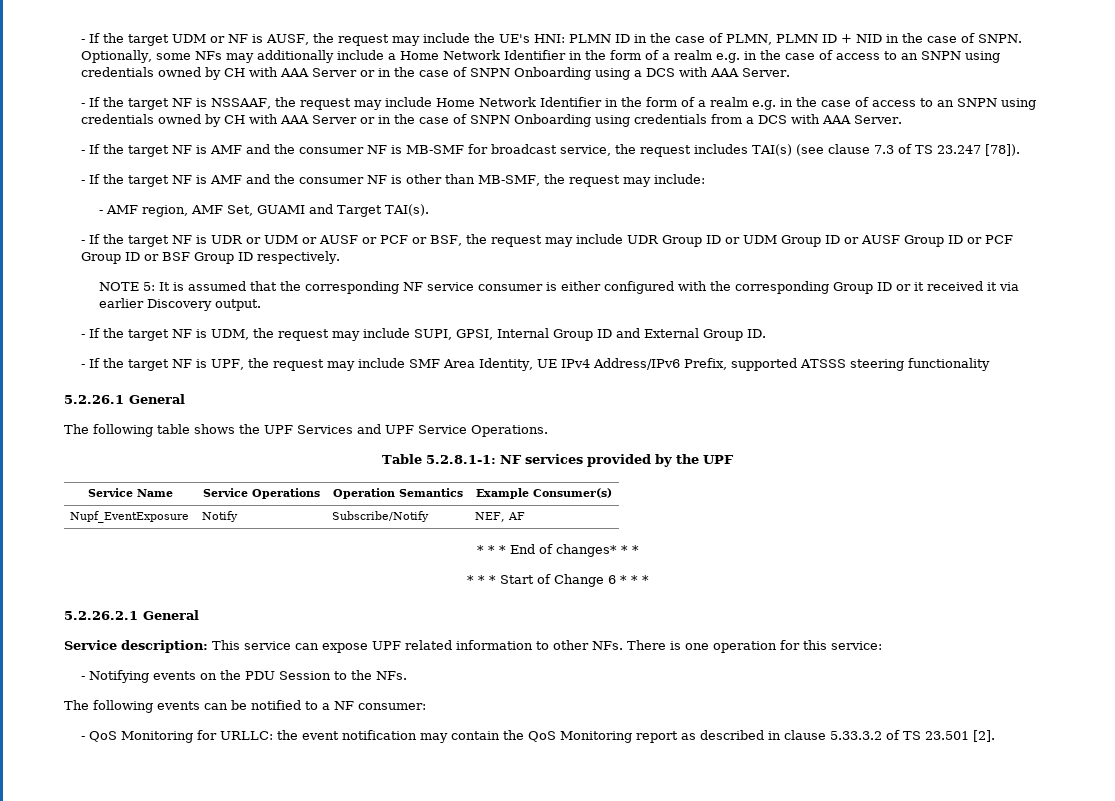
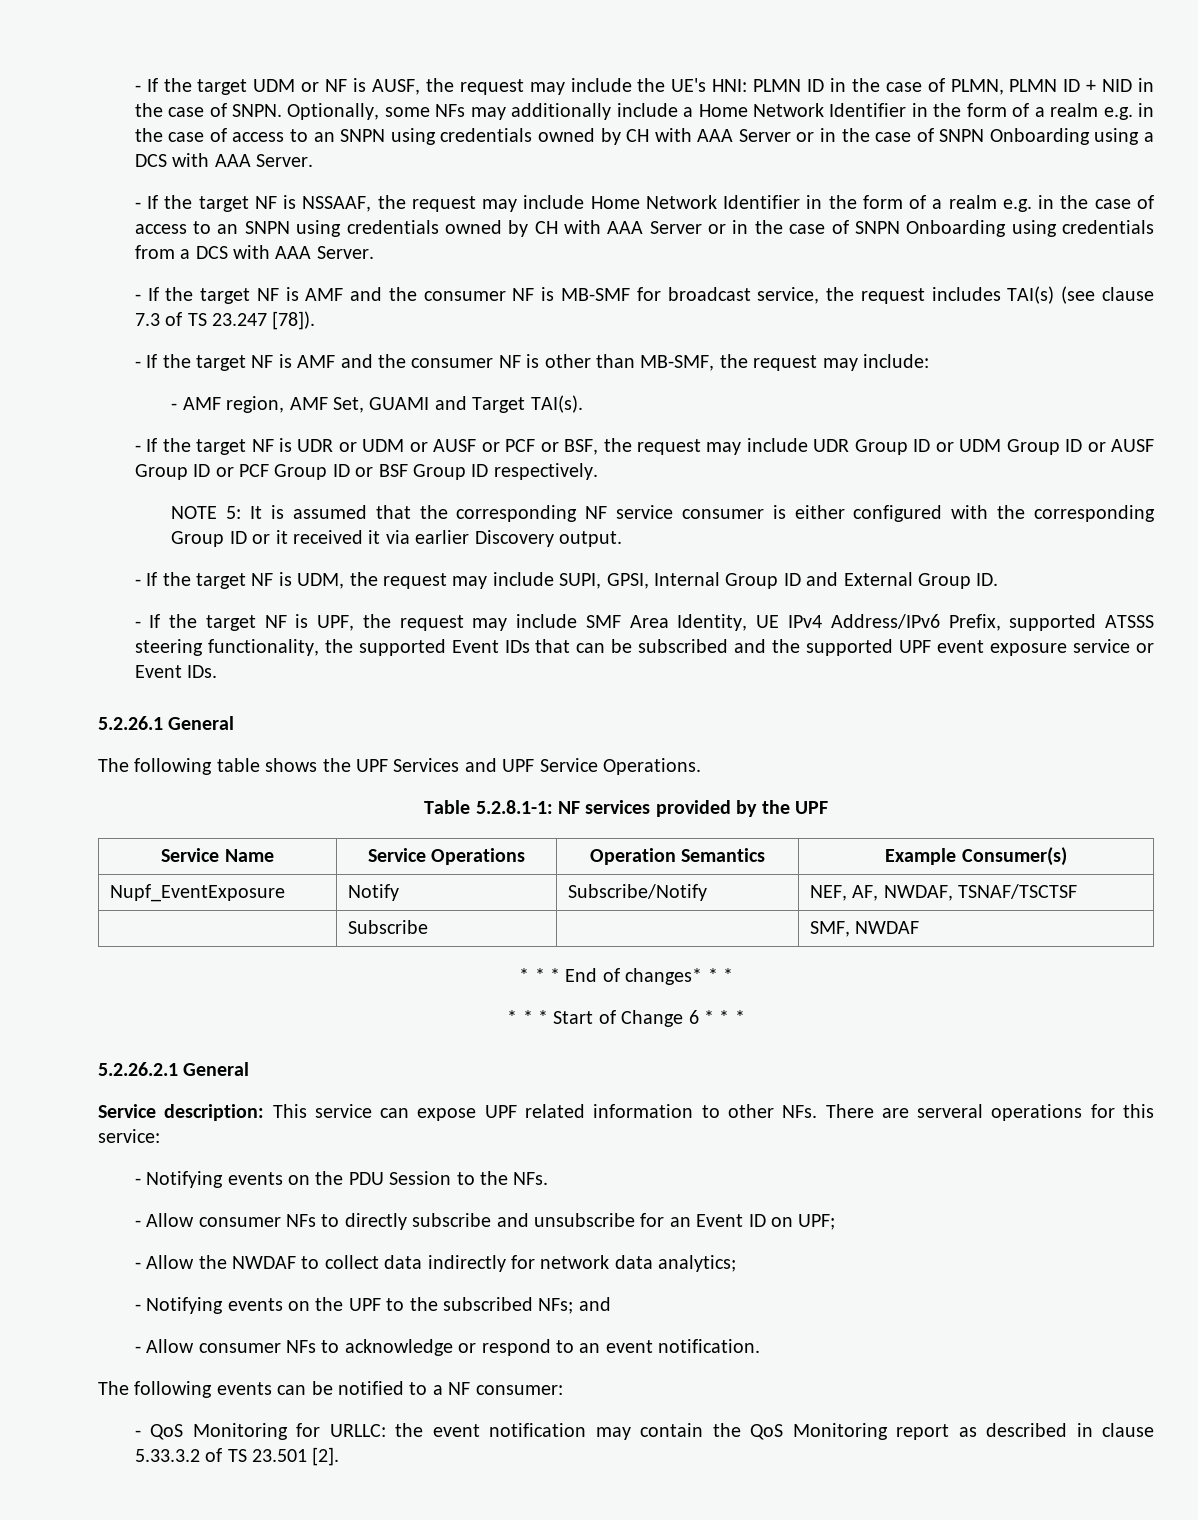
[908,358,991,371] functionality -> [207,639,1155,656] [134,665,218,678] functionality, the supported Event IDs that can be subscribed and the supported UPF event exposure service or Event IDs.
[508,512,526,520] AF -> [852,884,1078,901] [347,920,428,934] [809,921,920,937] AF, NWDAF, TSNAF/TSCTSF // | Subscribe | | SMF, NWDAF
[670,641,777,653] is one operation -> [881,1104,1083,1121] are serveral operations
(408, 675) none -> [134,1213,836,1230] [134,1255,737,1272] [134,1297,611,1314] [134,1339,761,1356] // - Allow consumer NFs to directly subscribe and unsubscribe for an Event ID on UPF; // - Allow the NWDAF to collect data indirectly for network data analytics; // - Notifying events on the UPF to the subscribed NFs; and // - Allow consumer NFs to acknowledge or respond to an event notification.

